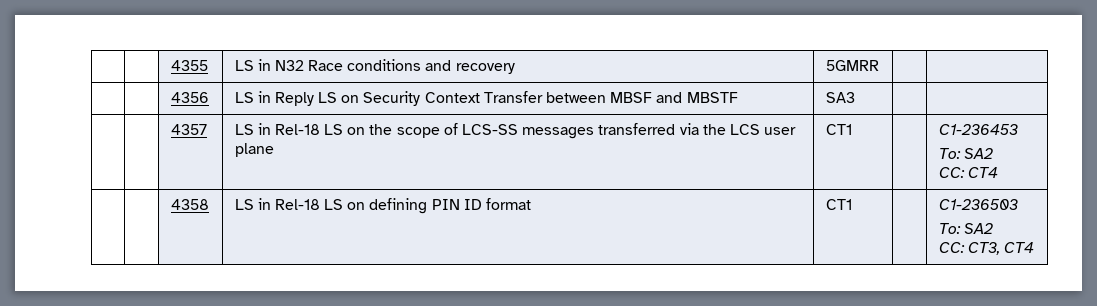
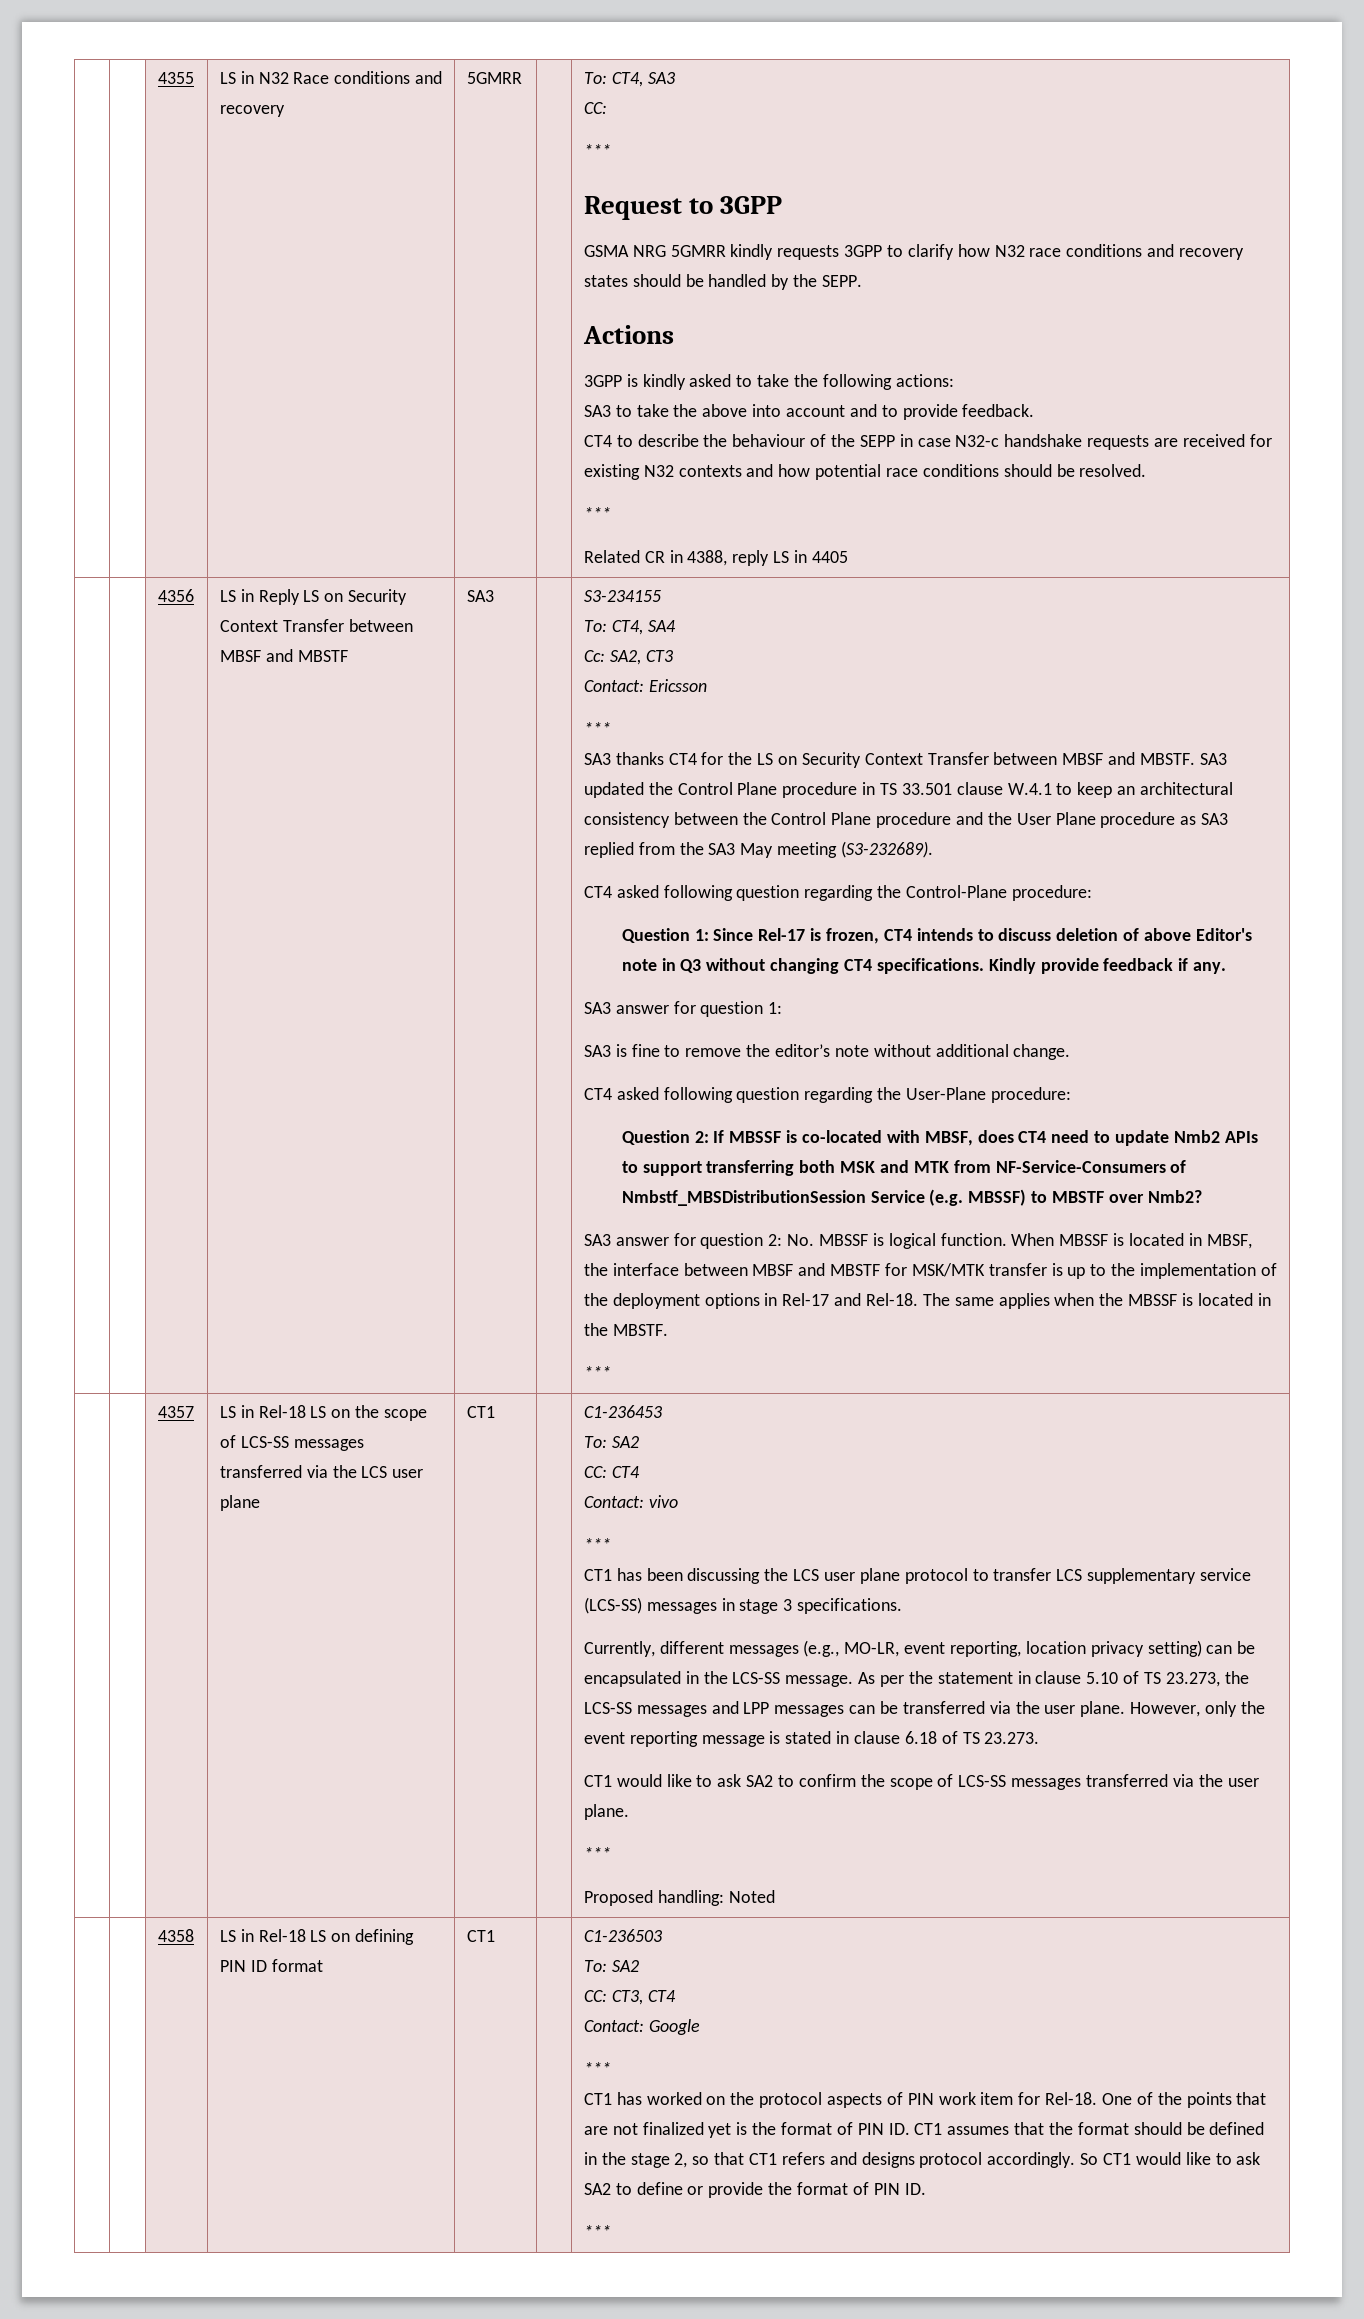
(879, 65) none -> [583,72,675,87] [583,102,607,114] [583,144,611,157] [583,196,783,220] [583,244,1244,260] [583,274,862,290] [582,325,674,344] [583,374,954,390] [583,404,1035,420] [583,434,1272,450] [583,464,1147,480] [583,507,611,520] [583,550,848,566] To: CT4, SA3 // CC: // *** // Request to 3GPP // GSMA NRG 5GMRR kindly requests 3GPP to clarify how N32 race conditions and recovery states should be handled by the SEPP. // Actions // 3GPP is kindly asked to take the following actions: // SA3 to take the above into account and to provide feedback. // CT4 to describe the behaviour of the SEPP in case N32-c handshake requests are received for existing N32 contexts and how potential race conditions should be resolved. // *** // Related CR in 4388, reply LS in 4405
(855, 97) none -> [583,590,661,602] [583,620,676,635] [583,650,673,665] [583,679,707,692] [583,722,611,735] [583,752,1227,768] [583,782,1233,798] [583,812,1229,828] [583,841,933,858] [583,885,1092,901] [621,928,1252,944] [621,958,1227,974] [583,1001,783,1017] [583,1044,1071,1060] [583,1087,1071,1103] [621,1130,1258,1146] [621,1160,1187,1176] [621,1189,1202,1206] [583,1233,1252,1249] [583,1263,1277,1279] [583,1293,1271,1309] [583,1323,668,1336] [583,1366,611,1379] S3-234155 // To: CT4, SA4 // Cc: SA2, CT3 // Contact: Ericsson // *** // SA3 thanks CT4 for the LS on Security Context Transfer between MBSF and MBSTF. SA3 updated the Control Plane procedure in TS 33.501 clause W.4.1 to keep an architectural consistency between the Control Plane procedure and the User Plane procedure as SA3 replied from the SA3 May meeting (S3-232689). // CT4 asked following question regarding the Control-Plane procedure: // Question 1: Since Rel-17 is frozen, CT4 intends to discuss deletion of above Editor's note in Q3 without changing CT4 specifications. Kindly provide feedback if any. // SA3 answer for question 1: // SA3 is fine to remove the editor’s note without additional change. // CT4 asked following question regarding the User-Plane procedure: // Question 2: If MBSSF is co-located with MBSF, does CT4 need to update Nmb2 APIs to support transferring both MSK and MTK from NF-Service-Consumers of Nmbstf_MBSDistributionSession Service (e.g. MBSSF) to MBSTF over Nmb2? // SA3 answer for question 2: No. MBSSF is logical function. When MBSSF is located in MBSF, the interface between MBSF and MBSTF for MSK/MTK transfer is up to the implementation of the deployment options in Rel-17 and Rel-18. The same applies when the MBSSF is located in the MBSTF. // ***
(998, 172) none -> [583,1495,678,1508] [583,1538,611,1551] [583,1568,1251,1584] [583,1597,903,1614] [583,1640,1256,1657] [583,1671,1249,1687] [583,1701,1265,1717] [583,1731,1040,1747] [583,1774,1259,1790] [583,1804,629,1820] [583,1847,611,1860] [583,1890,775,1906] // Contact: vivo // *** // CT1 has been discussing the LCS user plane protocol to transfer LCS supplementary service (LCS-SS) messages in stage 3 specifications. // Currently, different messages (e.g., MO-LR, event reporting, location privacy setting) can be encapsulated in the LCS-SS message. As per the statement in clause 5.10 of TS 23.273, the LCS-SS messages and LPP messages can be transferred via the user plane. However, only the event reporting message is stated in clause 6.18 of TS 23.273. // CT1 would like to ask SA2 to confirm the scope of LCS-SS messages transferred via the user plane. // *** // Proposed handling: Noted
(1034, 247) none -> [583,2019,700,2035] [583,2062,611,2075] [583,2092,1267,2108] [583,2122,1265,2138] [583,2152,1261,2168] [583,2182,926,2198] [583,2225,611,2238] // Contact: Google // *** // CT1 has worked on the protocol aspects of PIN work item for Rel-18. One of the points that are not finalized yet is the format of PIN ID. CT1 assumes that the format should be defined in the stage 2, so that CT1 refers and designs protocol accordingly. So CT1 would like to ask SA2 to define or provide the format of PIN ID. // ***

